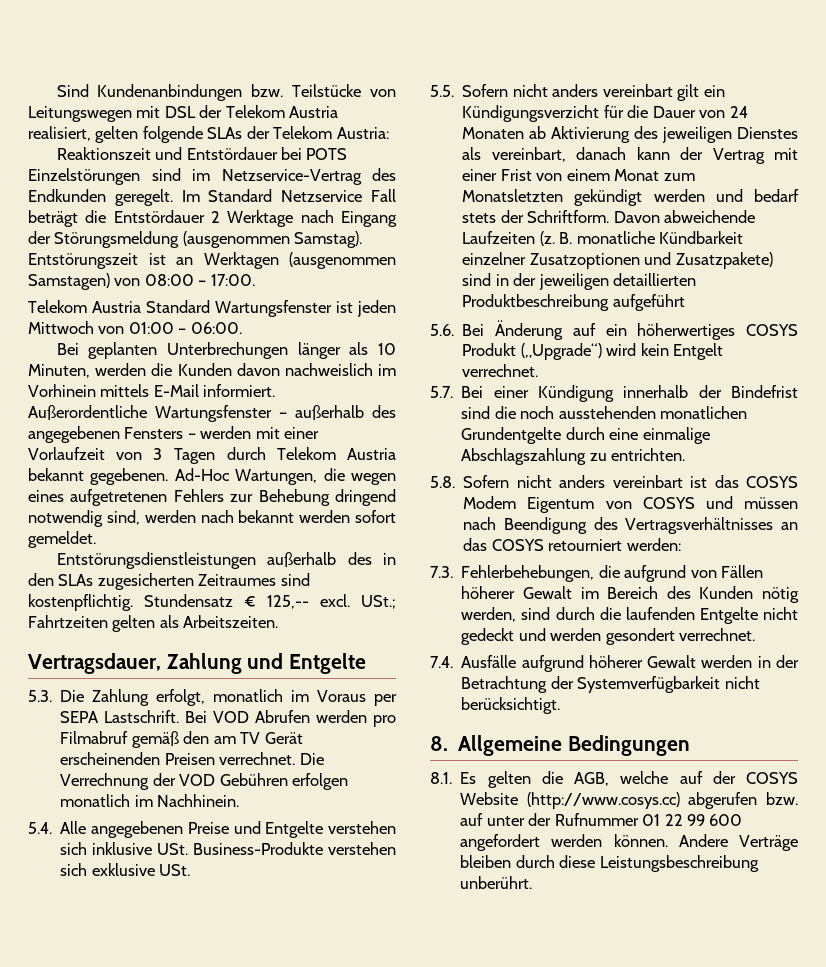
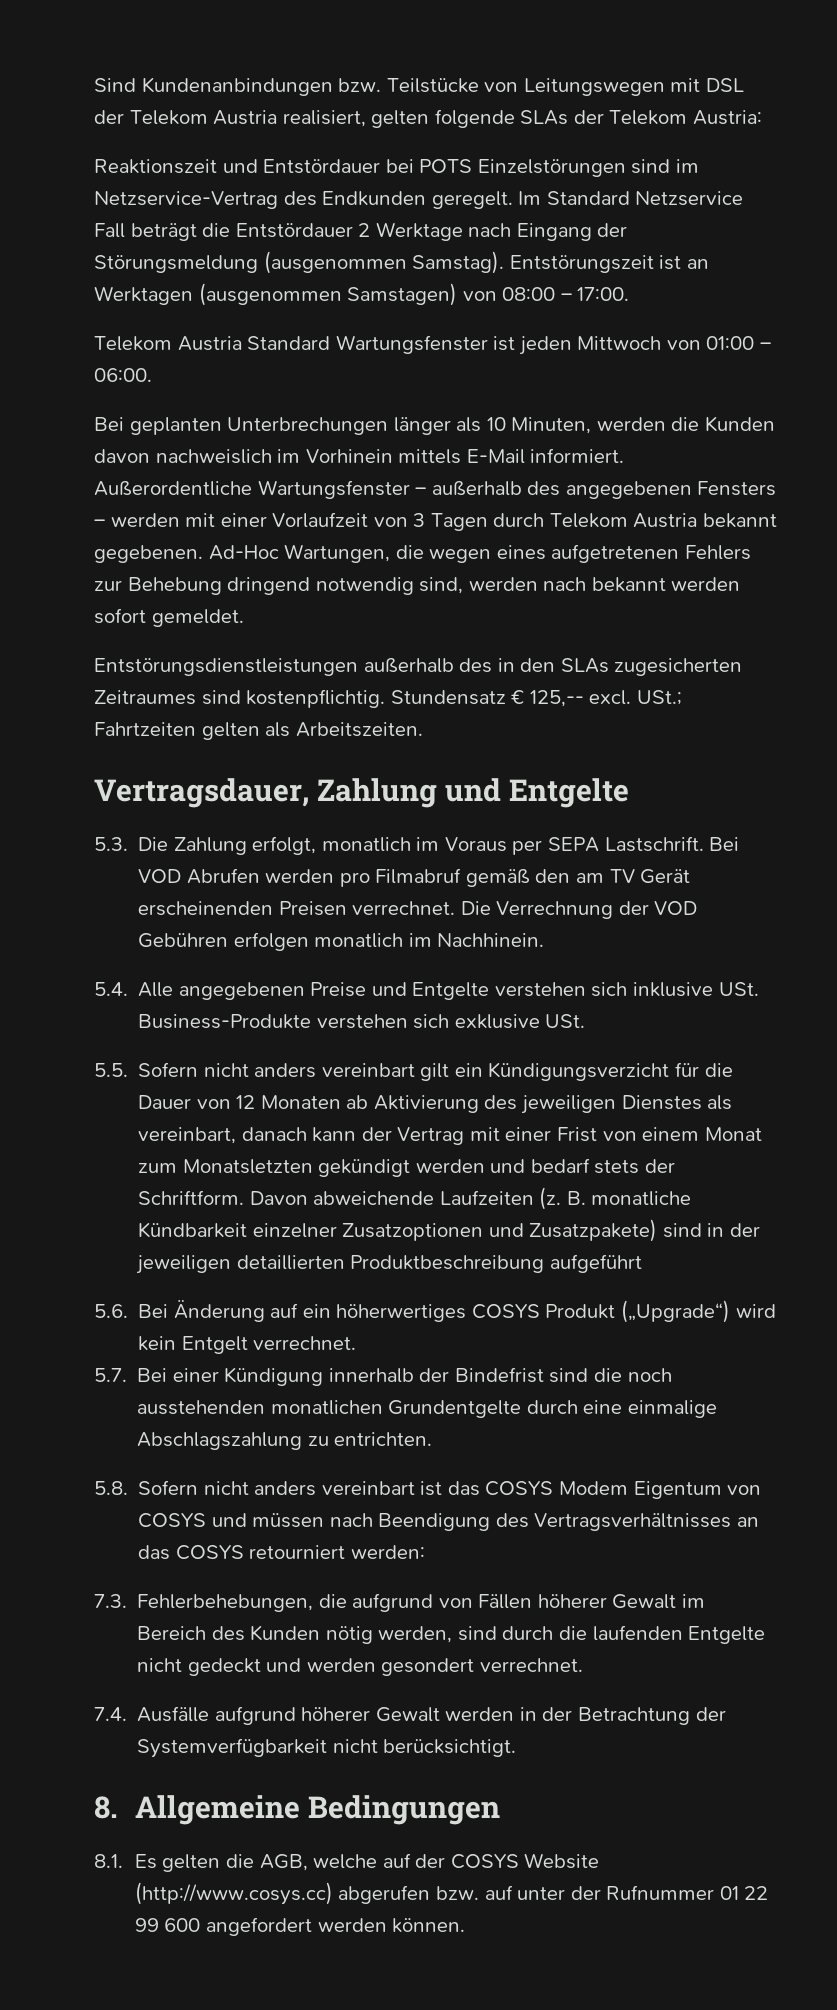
[729,106,748,118] 24 -> [236,1095,256,1109] 12
[678,834,798,851] [460,855,759,872] [460,876,533,889] Andere Verträge bleiben durch diese Leistungsbeschreibung unberührt. -> (466, 1925) none

